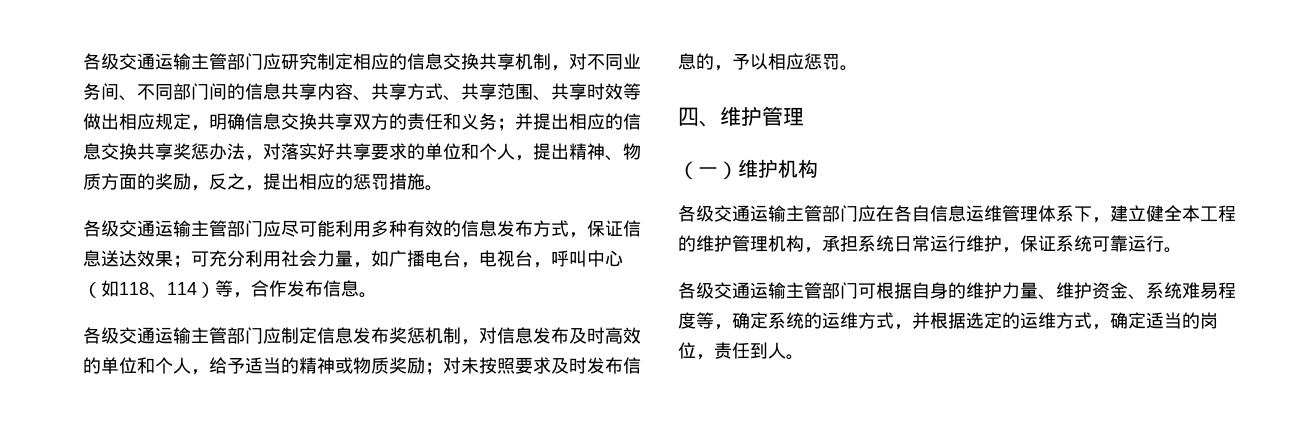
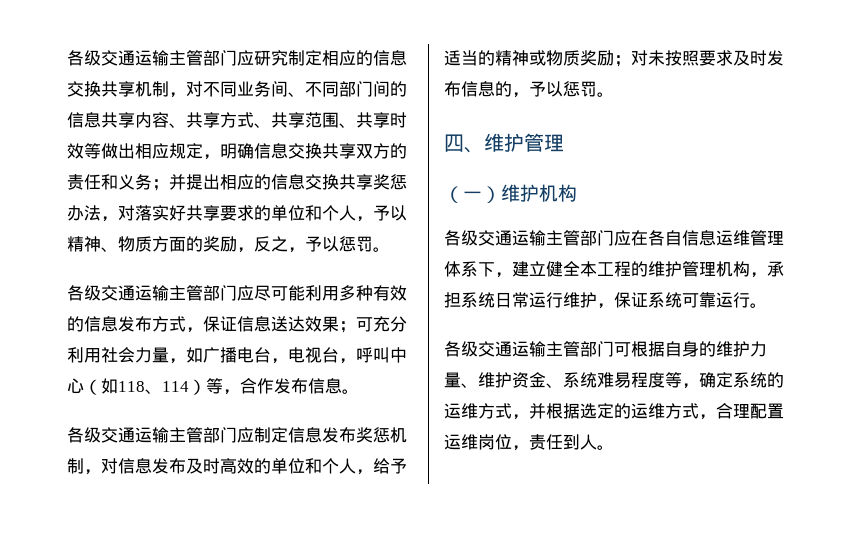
[533,143,569,160] 提出 -> [373,205,407,221] 予以
[263,173,425,190] 提出相应的惩罚措施 -> [305,236,373,252] 予以惩罚
[768,53,804,70] 相应 -> (563, 89) none
[1110,312,1200,329] 确定适当的 -> [716,403,784,419] [444,434,478,450] 合理配置运维

